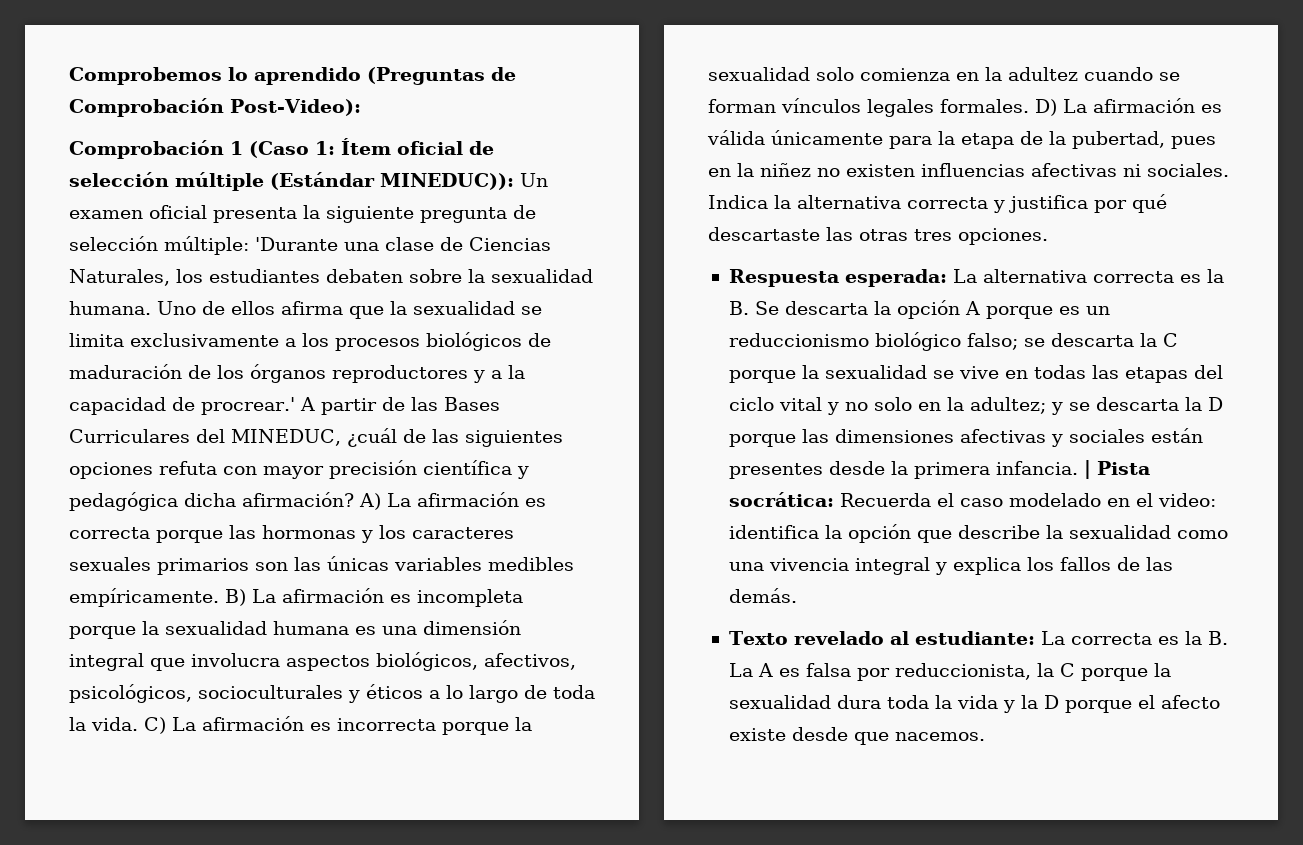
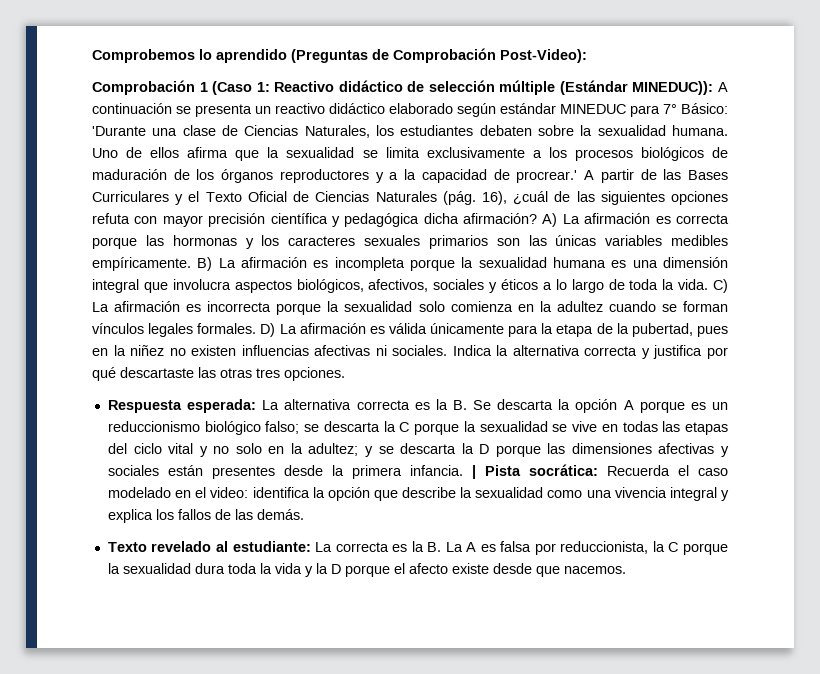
[341,138,463,155] Ítem oficial -> [274,80,403,92] Reactivo didáctico
[520,173,548,187] [69,205,536,223] [69,236,249,255] Un examen oficial presenta la siguiente pregunta de selección múltiple: -> [718,82,728,92] [92,103,728,117] A continuación se presenta un reactivo didáctico elaborado según estándar MINEDUC para 7° Básico:
[196,429,341,446] del MINEDUC, -> [175,191,507,205] y el Texto Oficial de Ciencias Naturales (pág. 16),
[69,684,343,703] psicológicos, socioculturales -> [433,279,485,290] sociales

